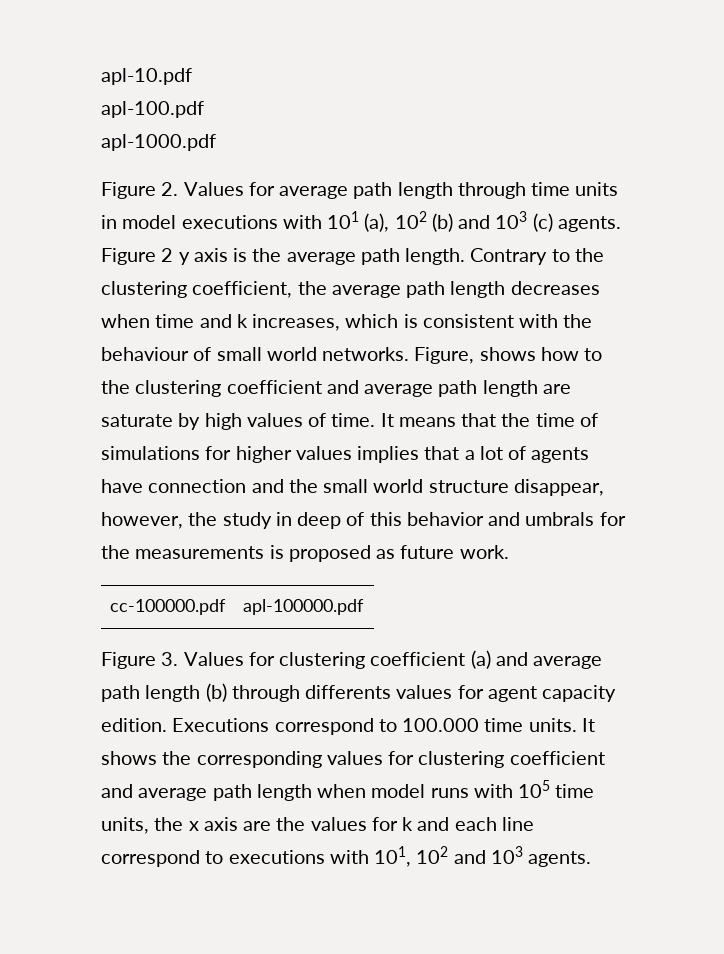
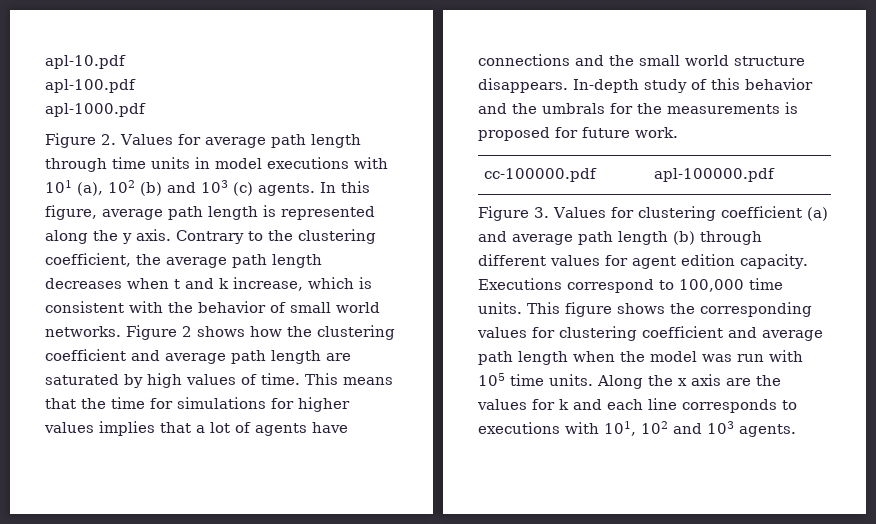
[101,248,466,265] Figure 2 y axis is the average path length. -> [320,181,370,193] [45,205,375,220] [45,229,171,244] In this figure, average path length is represented along the y axis.
[155,314,195,328] time -> [174,279,180,289] t
[252,314,341,331] increases, -> [233,277,303,291] increase,
[101,347,189,361] behaviour -> [198,301,266,313] behavior
[414,347,475,364] Figure, -> [126,325,192,340] Figure 2
[584,348,603,361] to -> (282, 331) none
[101,414,173,427] saturate -> [45,374,119,385] saturated
[380,413,394,427] It -> [305,373,338,385] This
[579,413,598,427] of -> [150,398,173,409] for
[148,479,247,493] connection -> [478,54,570,66] connections
[513,479,604,496] [101,512,342,529] disappear, however, the study in deep -> [478,78,687,93] disappears. In-depth study
(521, 519) none -> [512,103,537,114] the
[376,549,396,559] as -> [555,127,578,138] for
[305,685,392,699] differents -> [478,254,546,266] different
[542,685,617,702] [101,718,167,732] capacity edition. -> [681,254,808,269] edition capacity.
[402,718,595,732] 100.000 time units. It -> [679,278,783,292] [478,302,612,317] 100,000 time units. This figure
[371,784,469,798] model runs -> [620,351,764,362] the model was run
[101,817,149,834] units, -> [549,374,643,389] units. Along
[101,850,200,867] correspond -> [682,399,777,413] corresponds

